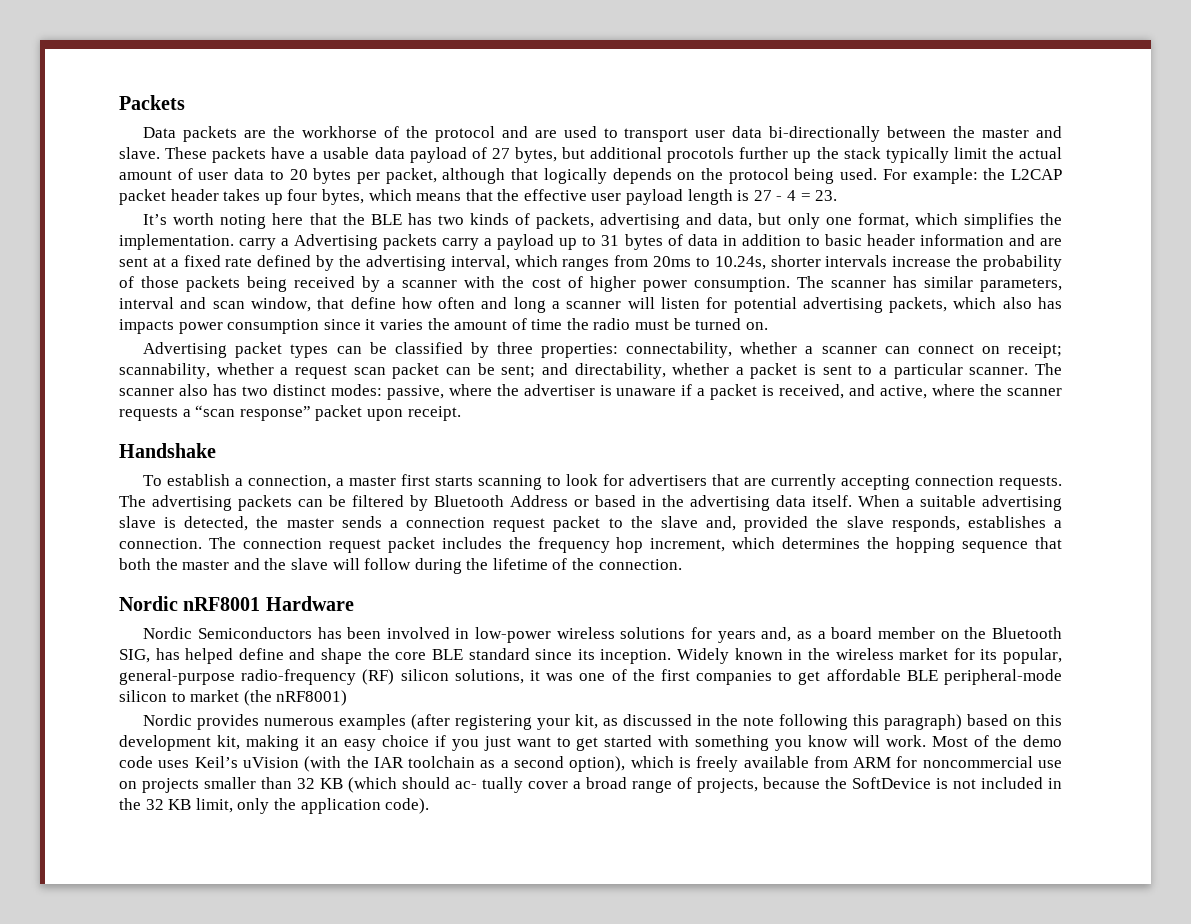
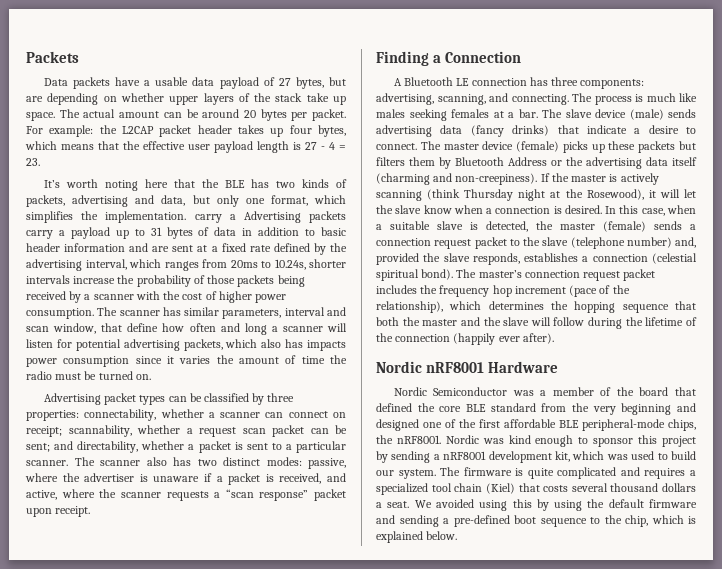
[244,126,1062,142] [119,147,267,163] are the workhorse of the protocol and are used to transport user data bi-directionally between the master and slave. These packets -> (110, 83) none
[590,147,1062,163] [119,168,878,184] additional procotols further up the stack typically limit the actual amount of user data to 20 bytes per packet, although that logically depends on the protocol being used. -> [26,93,347,105] [26,109,346,121] are depending on whether upper layers of the stack take up space. The actual amount can be around 20 bytes per packet.
[119,443,216,458] [143,474,1062,490] [119,495,404,511] Handshake // To establish a connection, a master first starts scanning to look for advertisers that are currently accepting connection requests. The advertising packets can be filtered -> [376,51,522,66] [393,77,645,89] [376,93,697,105] [376,109,696,121] [376,125,696,137] [376,141,696,153] [376,157,435,166] Finding a Connection // A Bluetooth LE connection has three components: advertising, scanning, and connecting. The process is much like males seeking females at a bar. The slave device (male) sends advertising data (fancy drinks) that indicate a desire to connect. The master device (female) picks up these packets but filters them
[595,495,656,507] based in -> (562, 163) none
[812,495,900,507] itself. When -> [672,157,697,166] [376,173,659,185] [376,189,696,201] [376,205,696,216] itself (charming and non-creepiness). If the master is actively scanning (think Thursday night at the Rosewood), it will let the slave know when a connection is desired. In this case, when
[982,495,1062,511] advertising -> (430, 225) none
(334, 523) none -> [603,221,646,232] (female)
(698, 522) none -> [570,237,672,249] (telephone number)
[119,537,236,549] connection. The -> [592,253,697,264] [376,269,522,281] connection (celestial spiritual bond). The master’s
[650,538,726,552] increment, -> [514,285,630,297] [376,301,443,313] increment (pace of the relationship),
[598,559,682,570] connection. -> [395,333,554,345] connection (happily ever after).
[197,627,1063,643] [119,648,1062,664] [119,669,1062,685] [119,690,348,706] [143,714,1062,730] [119,735,1062,751] [119,756,1062,772] [119,777,1062,793] [119,798,430,814] Semiconductors has been involved in low-power wireless solutions for years and, as a board member on the Bluetooth SIG, has helped define and shape the core BLE standard since its inception. Widely known in the wireless market for its popular, general-purpose radio-frequency (RF) silicon solutions, it was one of the first companies to get affordable BLE peripheral-mode silicon to market (the nRF8001) // Nordic provides numerous examples (after registering your kit, as discussed in the note following this paragraph) based on this development kit, making it an easy choice if you just want to get started with something you know will work. Most of the demo code uses Keil’s uVision (with the IAR toolchain as a second option), which is freely available from ARM for noncommercial use on projects smaller than 32 KB (which should ac‐ tually cover a broad range of projects, because the SoftDevice is not included in the 32 KB limit, only the application code). -> [433,387,697,396] [376,403,696,415] [376,419,696,431] [376,435,696,447] [376,451,696,463] [376,467,696,479] [376,483,696,495] [376,499,697,511] [376,515,696,527] [376,531,458,543] Semiconductor was a member of the board that defined the core BLE standard from the very beginning and designed one of the first affordable BLE peripheral-mode chips, the nRF8001. Nordic was kind enough to sponsor this project by sending a nRF8001 development kit, which was used to build our system. The firmware is quite complicated and requires a specialized tool chain (Kiel) that costs several thousand dollars a seat. We avoided using this by using the default firmware and sending a pre-defined boot sequence to the chip, which is explained below.

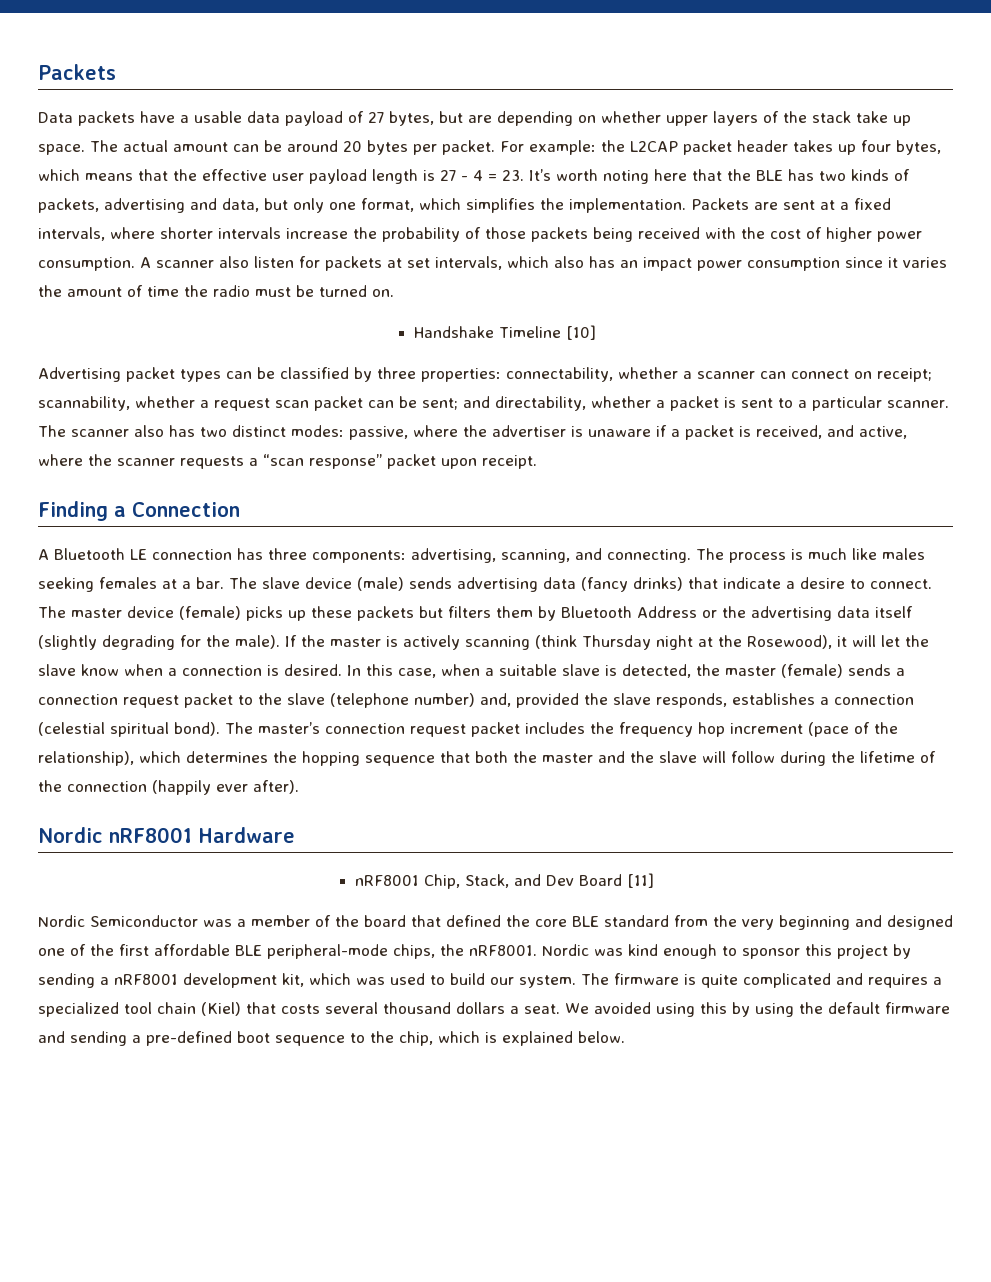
(40, 162) // -> (524, 175) none
[194,211,346,223] [26,227,346,239] [26,243,149,252] carry a Advertising packets carry a payload up to 31 bytes of data in addition to basic header information and -> [691,198,749,210] Packets
[249,243,347,255] [26,259,306,271] rate defined by the advertising interval, which ranges from 20ms to 10.24s, -> [38,227,155,241] intervals, where
[69,291,134,303] by a scanner -> (700, 233) none
[97,307,346,319] [26,323,347,335] [26,339,223,351] The scanner has similar parameters, interval and scan window, that define how often and long a scanner will listen for potential advertising packets, -> [140,256,502,271] A scanner also listen for packets at set intervals,
[307,340,346,351] impacts -> [620,257,692,271] an impact
(151, 377) none -> [413,325,596,340] // Handshake Timeline [10]
[376,173,538,185] (charming and non-creepiness). -> [38,635,280,650] (slightly degrading for the male).
(559, 367) none -> [355,873,655,889] // nRF8001 Chip, Stack, and Dev Board [11]

